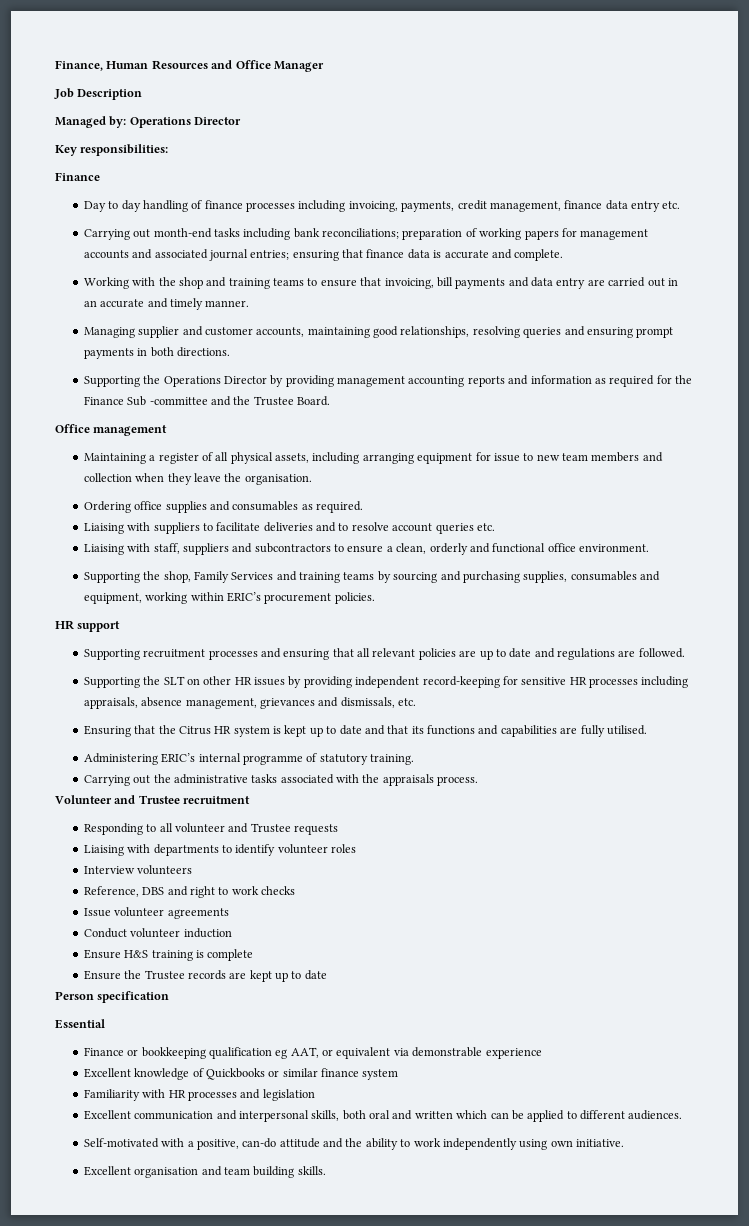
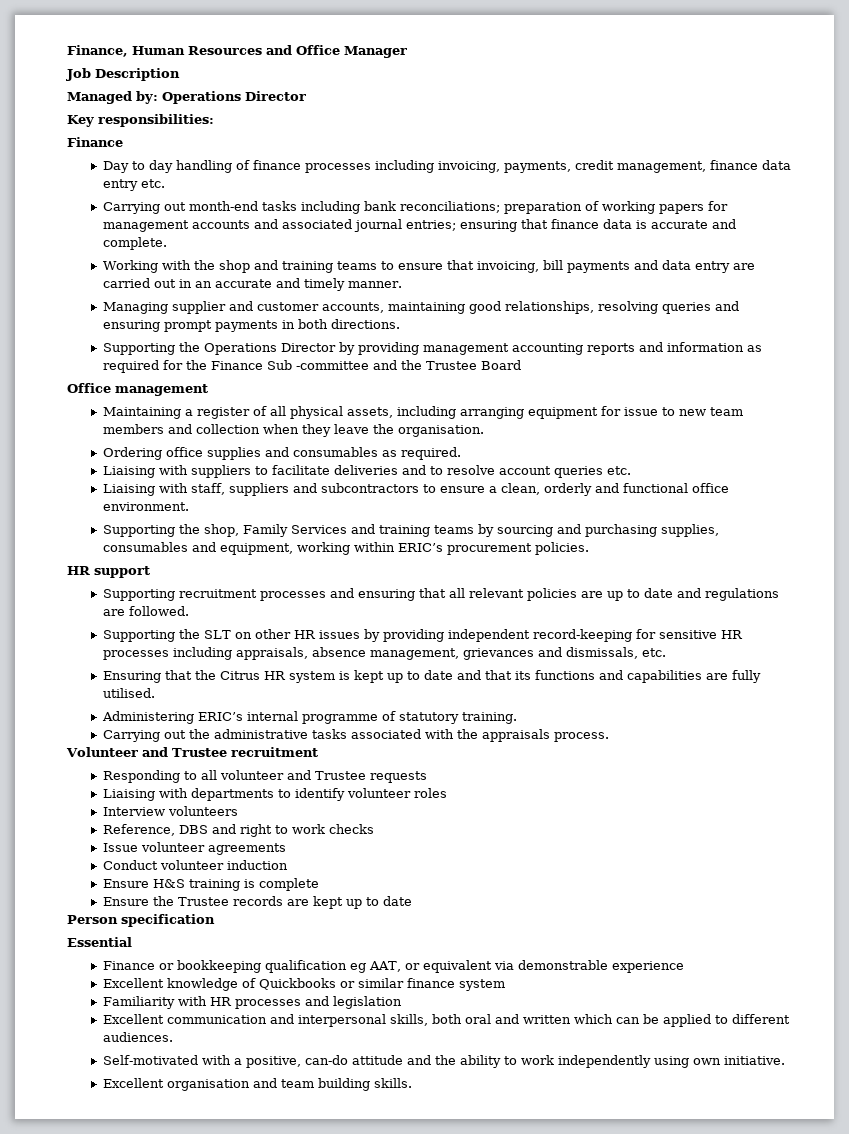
[297,396,331,406] Board. -> [480,360,521,370] Board

